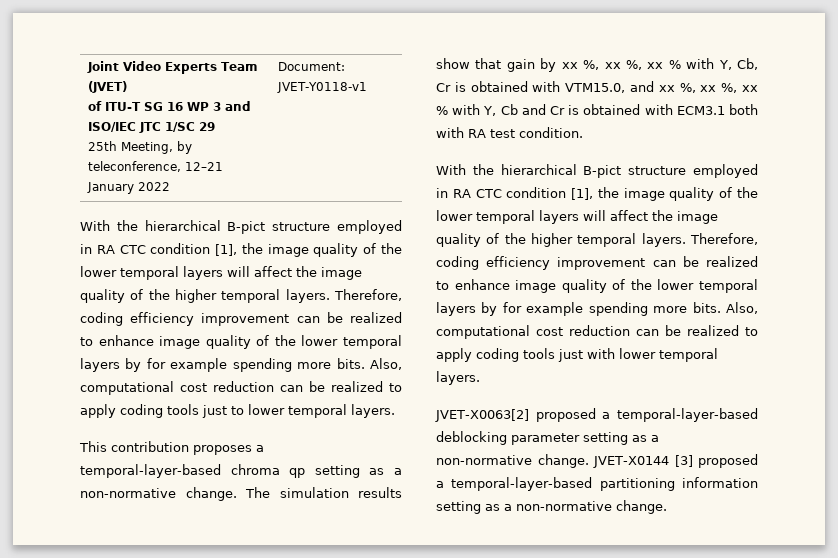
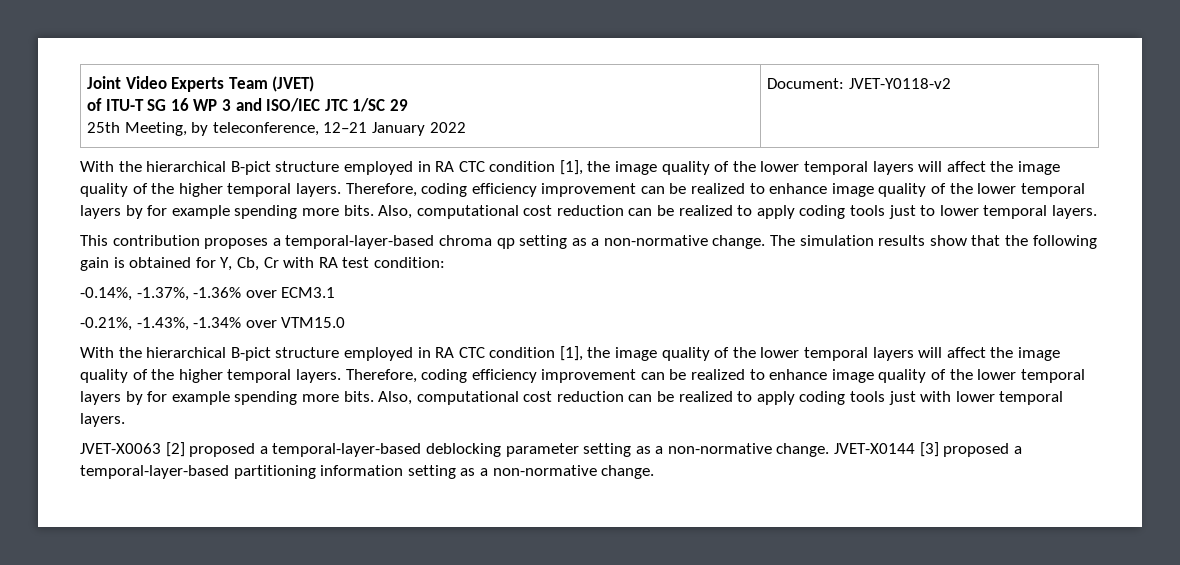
[276,82,367,93] JVET-Y0118-v1 -> [848,78,951,89] JVET-Y0118-v2
[506,58,758,72] [436,81,758,93] [436,104,758,116] [436,127,583,138] gain by xx %, xx %, xx % with Y, Cb, Cr is obtained with VTM15.0, and xx %, xx %, xx % with Y, Cb and Cr is obtained with ECM3.1 both with RA test condition. -> [1005,235,1097,249] [80,257,445,271] [80,287,336,301] [80,317,346,331] the following gain is obtained for Y, Cb, Cr with RA test condition: // -0.14%, -1.37%, -1.36% over ECM3.1 // -0.21%, -1.43%, -1.34% over VTM15.0
[435,409,529,422] JVET-X0063[2] -> [80,442,185,457] JVET-X0063 [2]

